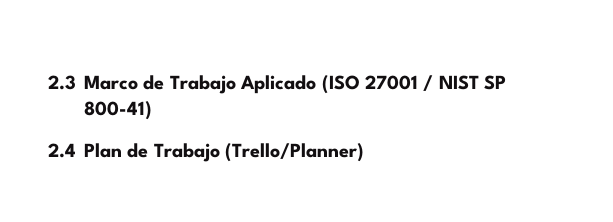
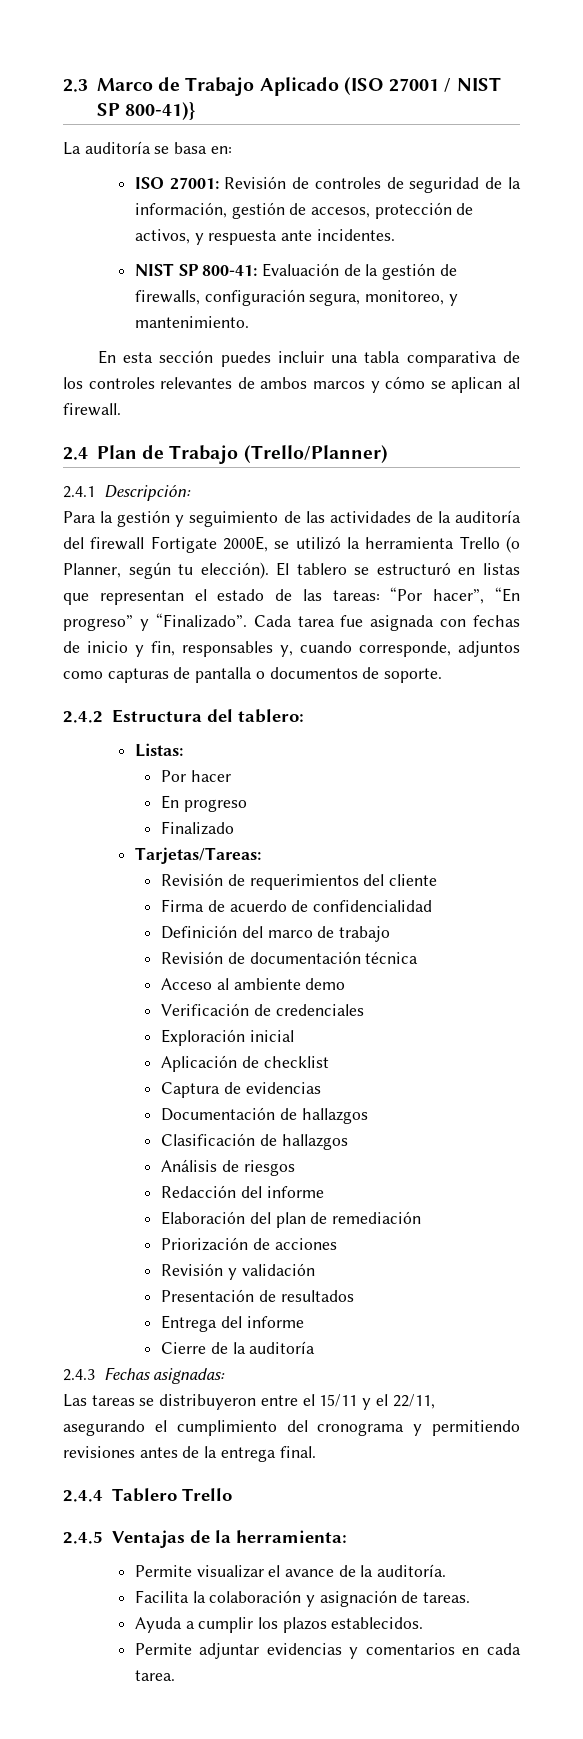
[84,101,152,120] 800-41) -> [125,102,196,120] [63,141,232,155] [134,176,521,193] [134,202,474,219] [134,229,395,245] [134,263,457,280] [134,289,458,306] [134,316,249,328] [97,350,520,367] [63,376,521,393] [63,403,121,416] 800-41)} // La auditoría se basa en: // ISO 27001: Revisión de controles de seguridad de la información, gestión de accesos, protección de activos, y respuesta ante incidentes. // NIST SP 800-41: Evaluación de la gestión de firewalls, configuración segura, monitoreo, y mantenimiento. // En esta sección puedes incluir una tabla comparativa de los controles relevantes de ambos marcos y cómo se aplican al firewall.
(365, 152) none -> [63,485,191,501] [63,510,521,527] [63,536,520,553] [63,562,520,579] [63,587,520,605] [63,613,520,631] [63,641,520,657] [63,667,443,683] [63,709,304,723] [134,743,183,757] [161,770,231,782] [161,795,247,812] [161,821,235,835] [134,847,261,864] [161,873,437,890] [161,899,432,912] [161,925,390,942] [161,951,419,964] [161,978,346,990] [161,1003,364,1016] [161,1029,294,1046] [161,1055,329,1072] [161,1082,321,1098] [161,1107,368,1124] [161,1133,348,1150] [161,1159,295,1176] [161,1185,324,1198] [161,1211,421,1228] [161,1237,337,1251] [161,1263,315,1280] [161,1289,354,1302] [161,1315,304,1332] [161,1341,316,1354] [63,1367,226,1384] [63,1394,435,1410] [63,1420,520,1436] [63,1446,316,1462] [63,1488,232,1502] [63,1530,347,1548] [134,1564,447,1578] [134,1590,471,1607] [134,1617,424,1633] [134,1643,522,1659] [134,1670,175,1681] // 2.4.1 Descripción: // Para la gestión y seguimiento de las actividades de la auditoría del firewall Fortigate 2000E, se utilizó la herramienta Trello (o Planner, según tu elección). El tablero se estructuró en listas que representan el estado de las tareas: “Por hacer”, “En progreso” y “Finalizado”. Cada tarea fue asignada con fechas de inicio y fin, responsables y, cuando corresponde, adjuntos como capturas de pantalla o documentos de soporte. // 2.4.2 Estructura del tablero: // Listas: // Por hacer // En progreso // Finalizado // Tarjetas/Tareas: // Revisión de requerimientos del cliente // Firma de acuerdo de confidencialidad // Definición del marco de trabajo // Revisión de documentación técnica // Acceso al ambiente demo // Verificación de credenciales // Exploración inicial // Aplicación de checklist // Captura de evidencias // Documentación de hallazgos // Clasificación de hallazgos // Análisis de riesgos // Redacción del informe // Elaboración del plan de remediación // Priorización de acciones // Revisión y validación // Presentación de resultados // Entrega del informe // Cierre de la auditoría // 2.4.3 Fechas asignadas: // Las tareas se distribuyeron entre el 15/11 y el 22/11, asegurando el cumplimiento del cronograma y permitiendo revisiones antes de la entrega final. // 2.4.4 Tablero Trello // 2.4.5 Ventajas de la herramienta: // Permite visualizar el avance de la auditoría. // Facilita la colaboración y asignación de tareas. // Ayuda a cumplir los plazos establecidos. // Permite adjuntar evidencias y comentarios en cada tarea.

